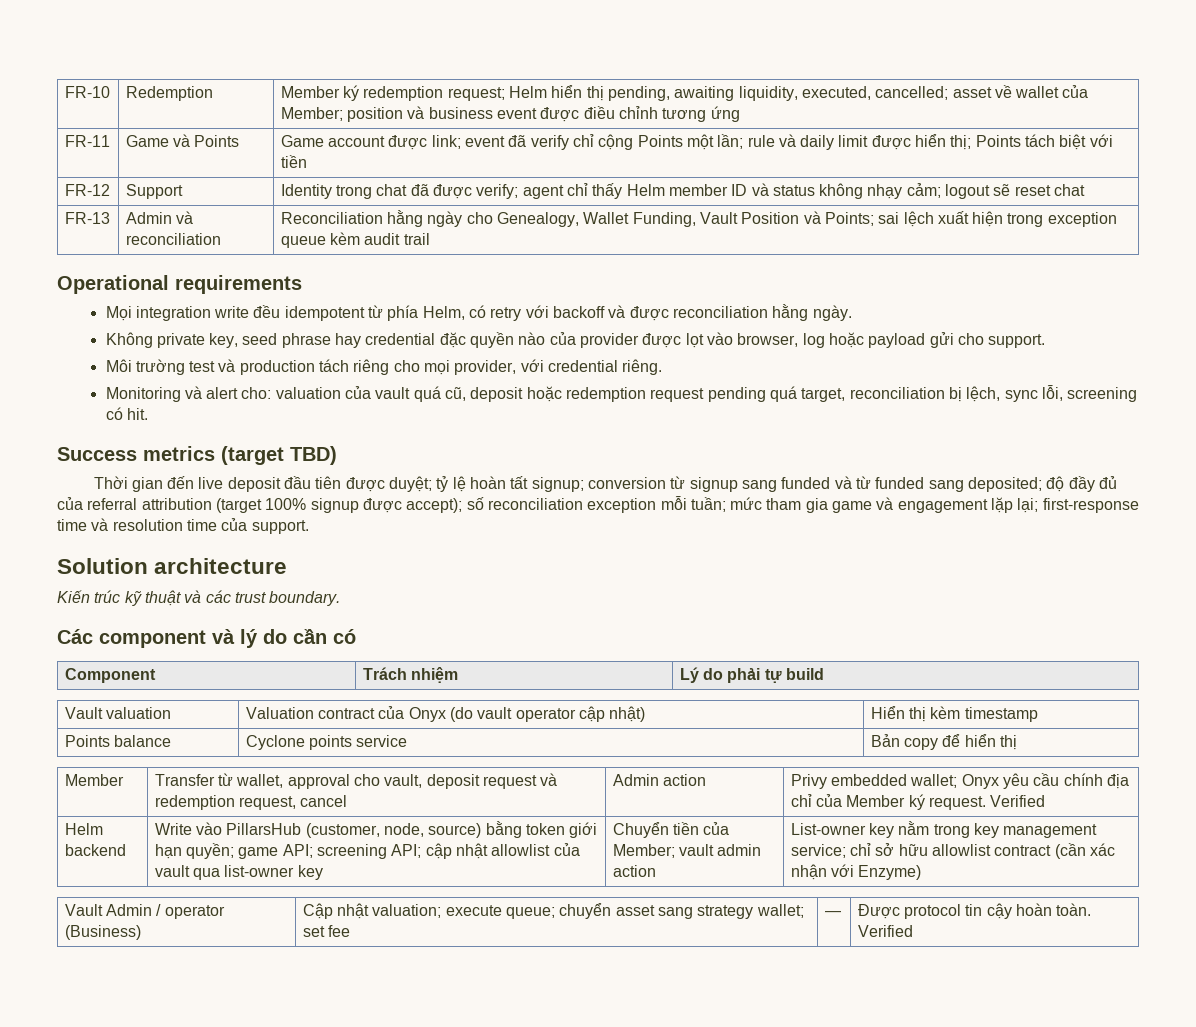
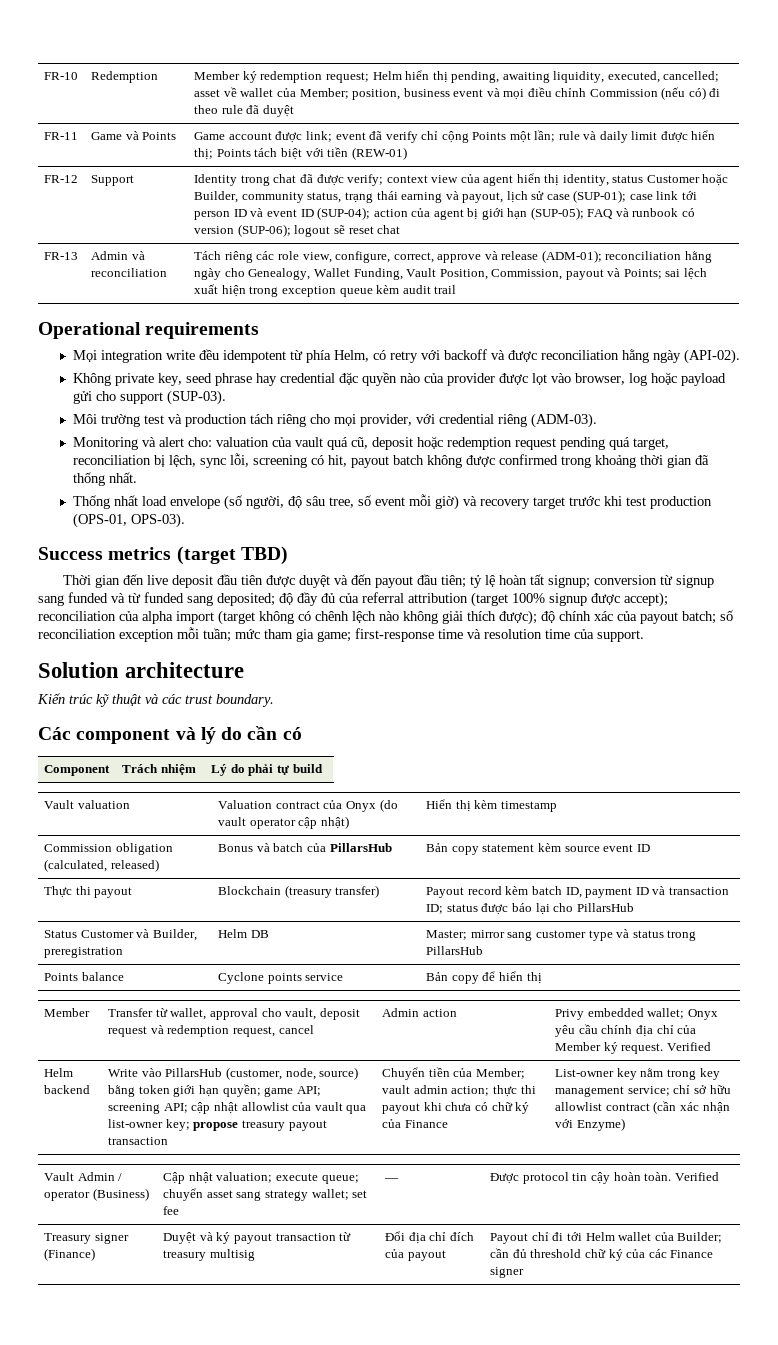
[347,106,740,122] position và business event được điều chỉnh tương ứng -> [352,87,721,100] [194,105,294,117] position, business event và mọi điều chỉnh Commission (nếu có) đi theo rule đã duyệt
(307, 161) none -> [351,147,407,160] (REW-01)
[522,183,941,199] agent chỉ thấy Helm member ID và status không nhạy cảm; -> [386,173,729,186] [194,190,697,203] [194,207,695,220] [194,224,291,237] context view của agent hiển thị identity, status Customer hoặc Builder, community status, trạng thái earning và payout, lịch sử case (SUP-01); case link tới person ID và event ID (SUP-04); action của agent bị giới hạn (SUP-05); FAQ và runbook có version (SUP-06);
[280,212,383,224] Reconciliation -> [194,250,682,263] Tách riêng các role view, configure, correct, approve và release (ADM-01); reconciliation
[741,212,800,224] Position -> [439,269,604,280] Position, Commission, payout
[812,305,852,321] ngày. -> [652,349,740,364] ngày (API-02).
[988,334,1046,348] support. -> [119,390,226,405] support (SUP-03).
[622,359,663,375] riêng. -> [497,413,597,428] riêng (ADM-03).
[126,408,148,420] hit. -> [327,454,709,468] [72,472,137,486] [72,494,712,510] [72,513,185,528] hit, payout batch không được confirmed trong khoảng thời gian đã thống nhất. // Thống nhất load envelope (số người, độ sâu tree, số event mỗi giờ) và recovery target trước khi test production (OPS-01, OPS-03).
[389,476,433,492] duyệt; -> [298,574,466,588] duyệt và đến payout đầu tiên;
(463, 505) none -> [38,610,716,625] reconciliation của alpha import (target không có chênh lệch nào không giải thích được); độ chính xác của payout batch;
[832,497,1039,513] game và engagement lặp lại; -> [317,631,351,642] game;
(1038, 714) none -> [44,843,173,855] [44,859,159,872] [218,843,392,852] [426,843,650,855] [44,886,133,898] [218,885,380,898] [426,886,729,898] [426,903,634,915] [44,929,197,941] [44,947,124,958] [218,929,269,938] [426,929,697,941] [426,946,484,955] // Commission obligation (calculated, released) | Bonus và batch của PillarsHub | Bản copy statement kèm source event ID // Thực thi payout | Blockchain (treasury transfer) | Payout record kèm batch ID, payment ID và transaction ID; status được báo lại cho PillarsHub // Status Customer và Builder, preregistration | Helm DB | Master; mirror sang customer type và status trong PillarsHub
[297,865,323,880] key -> [165,1119,327,1131] [108,1137,169,1145] key; propose treasury payout transaction
[612,865,656,877] action -> [451,1085,536,1097] [382,1102,530,1114] [382,1119,448,1128] action; thực thi payout khi chưa có chữ ký của Finance
(913, 931) none -> [44,1233,129,1244] [44,1248,96,1261] [163,1232,352,1244] [163,1249,255,1261] [385,1231,474,1244] [385,1249,446,1261] [490,1232,723,1244] [490,1248,714,1261] [490,1267,525,1278] // Treasury signer (Finance) | Duyệt và ký payout transaction từ treasury multisig | Đổi địa chỉ đích của payout | Payout chỉ đi tới Helm wallet của Builder; cần đủ threshold chữ ký của các Finance signer

